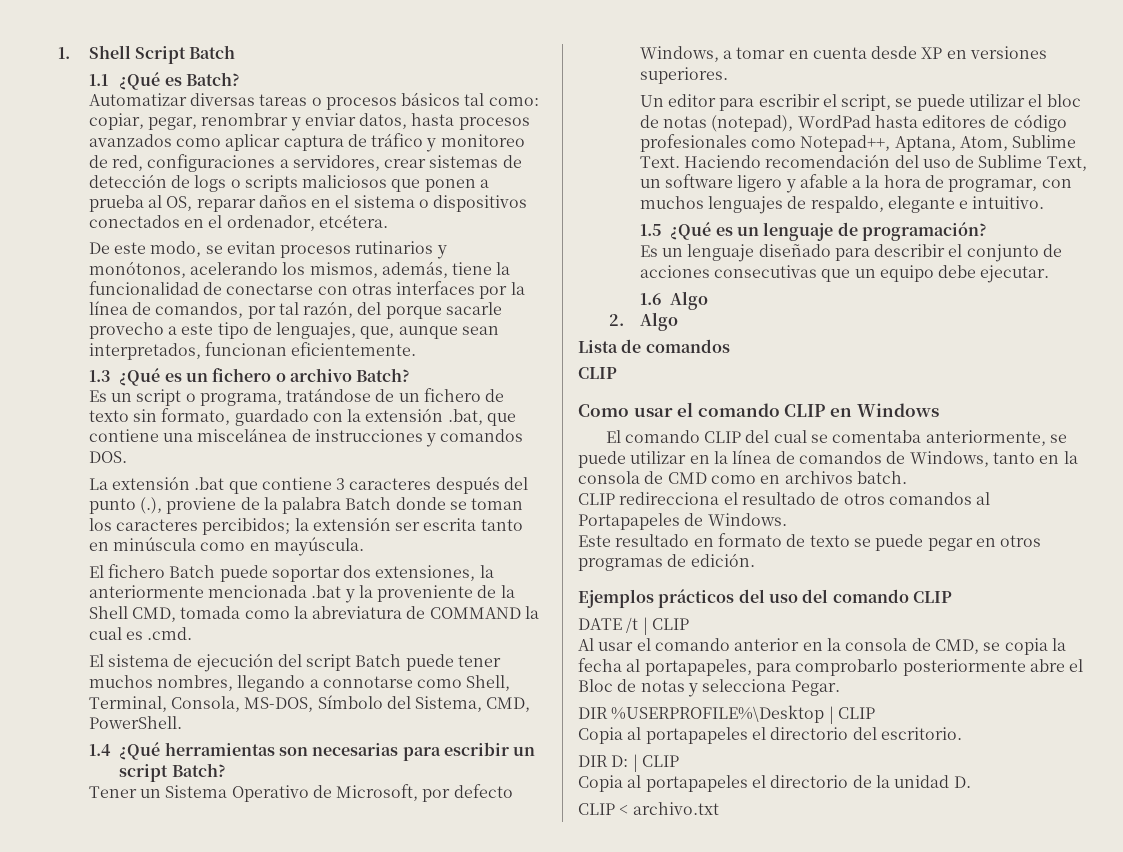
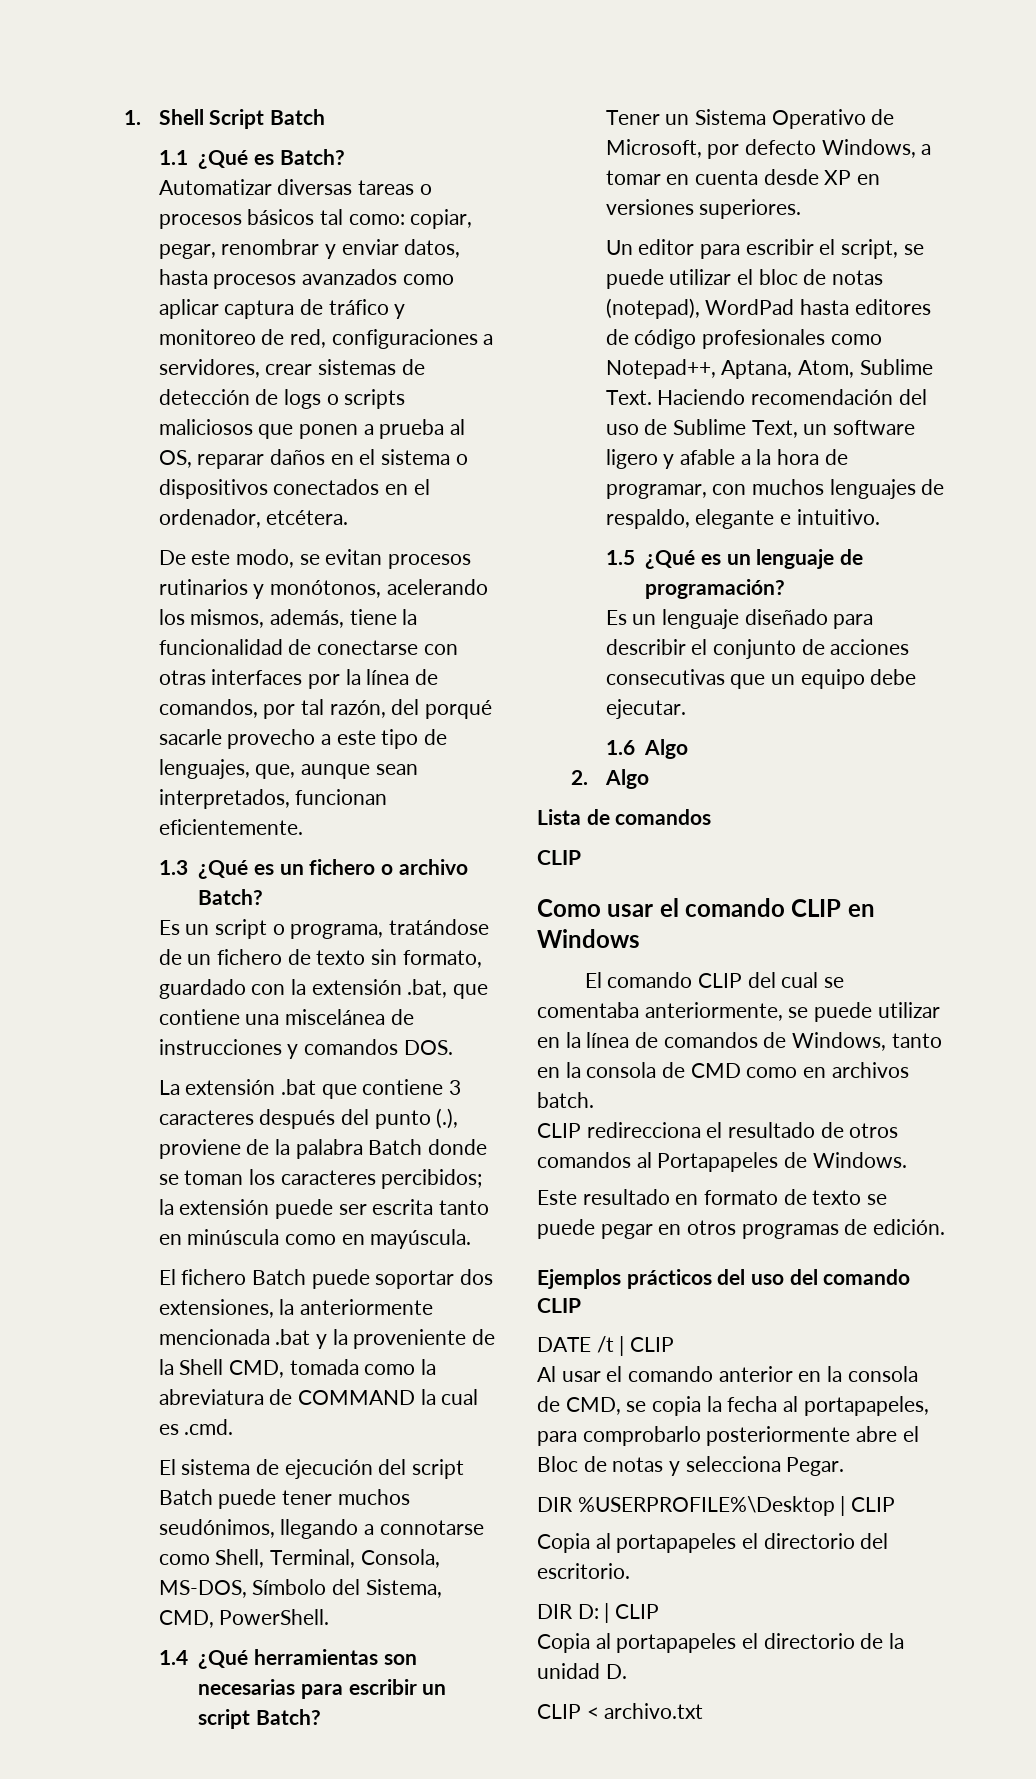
[385,306,442,319] porque -> [425,700,493,719] porqué
(391, 524) none -> [275,1199,334,1219] puede
[156,675,233,691] nombres, -> [158,1519,275,1538] seudónimos,

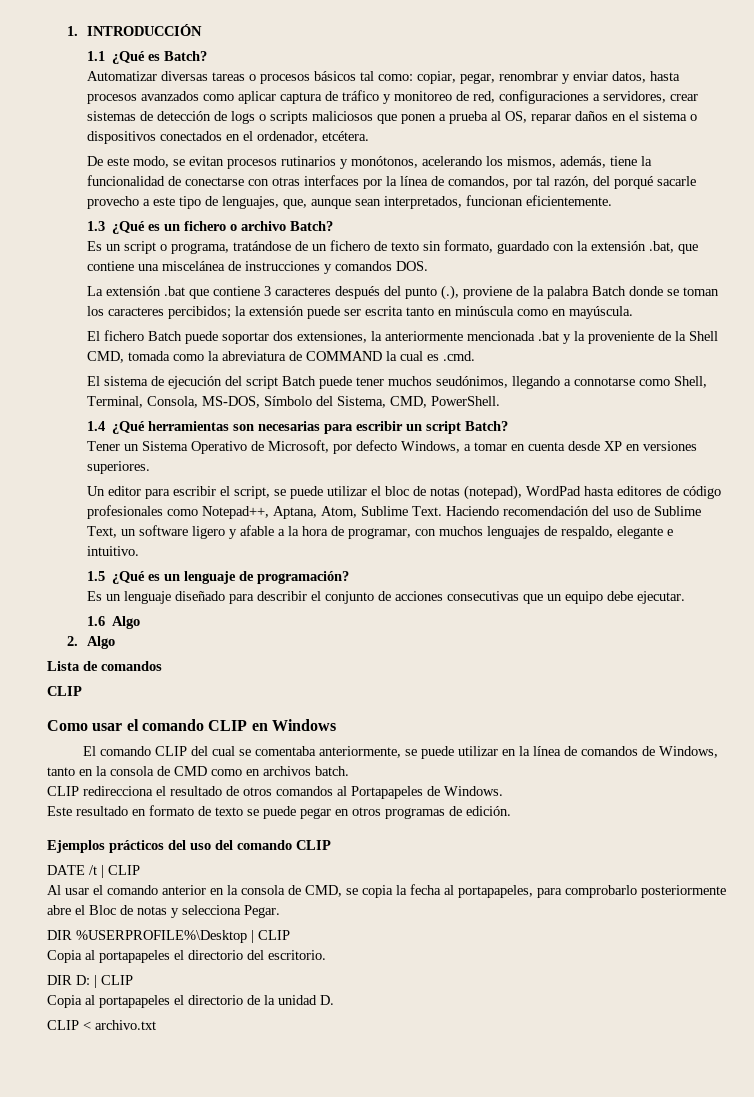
[158,109,326,129] Shell Script Batch -> [87,24,203,36] INTRODUCCIÓN

